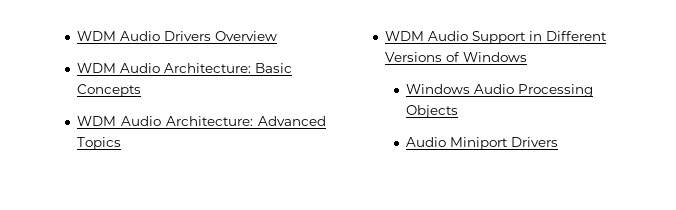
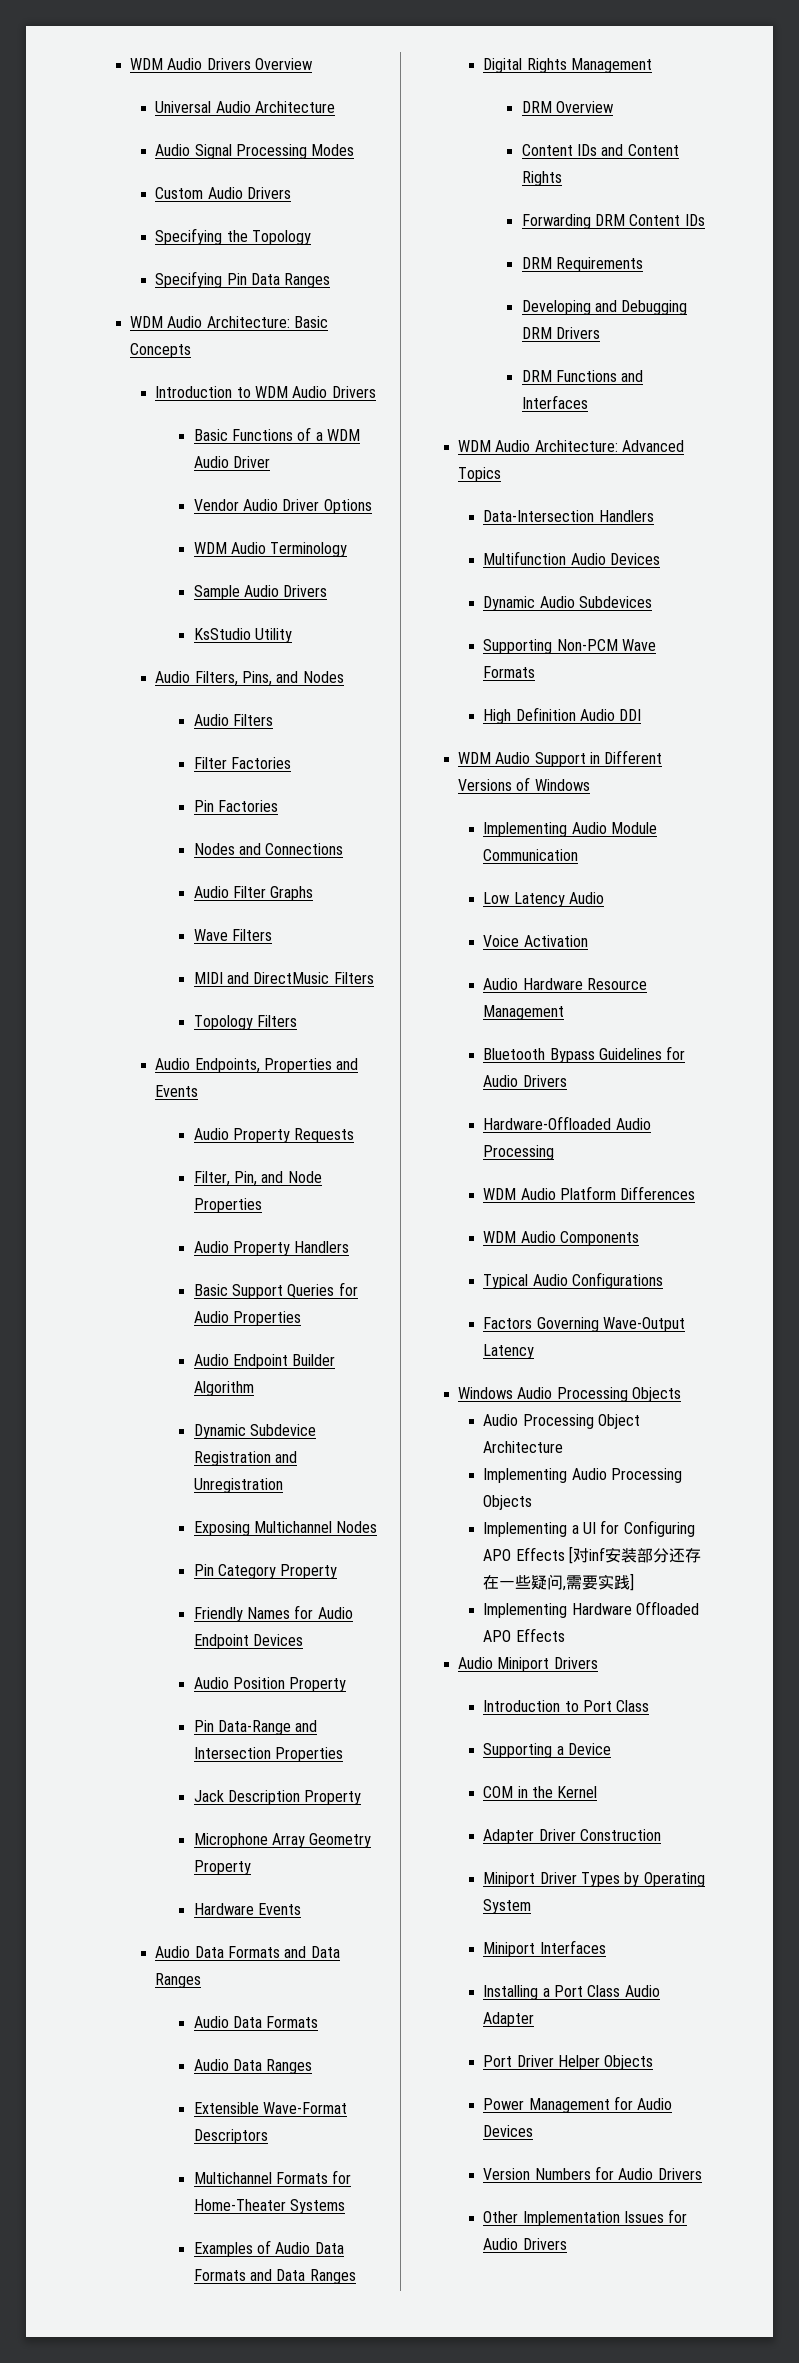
(278, 36) none -> [155,101,336,113] [155,144,355,159] [155,187,292,199] [155,228,312,245] [155,271,331,288] // Universal Audio Architecture // Audio Signal Processing Modes // Custom Audio Drivers // Specifying the Topology // Specifying Pin Data Ranges
(142, 90) none -> [155,386,376,398] [193,427,360,441] [193,456,271,468] [193,499,372,514] [193,542,348,557] [193,585,328,600] [193,628,293,643] [155,671,344,686] [193,714,274,726] [193,757,292,769] [193,800,279,812] [193,843,344,855] [193,886,314,901] [193,929,273,941] [193,972,374,984] [193,1015,298,1030] [155,1058,359,1073] [155,1085,199,1097] [193,1128,355,1143] [193,1171,322,1186] [193,1198,262,1213] [193,1241,350,1256] [193,1282,358,1299] [193,1311,302,1326] [193,1354,336,1369] [193,1381,254,1396] [193,1424,317,1439] [193,1451,298,1466] [193,1478,283,1493] [193,1521,378,1536] [193,1564,338,1579] [193,1605,353,1622] [193,1634,304,1649] [193,1677,347,1692] [193,1720,318,1735] [193,1747,344,1762] [193,1790,362,1805] [193,1833,372,1848] [193,1860,251,1875] [193,1903,302,1915] [155,1946,340,1958] [155,1973,202,1988] [193,2016,319,2028] [193,2059,313,2074] [193,2102,348,2114] [193,2129,268,2144] [193,2170,352,2184] [193,2199,346,2214] [193,2240,344,2257] [193,2269,356,2284] [483,58,653,73] [521,101,614,113] [521,144,679,156] [521,171,562,186] [521,214,705,229] [521,257,644,272] [521,300,688,315] [521,327,601,339] [521,370,644,382] [521,395,588,409] // Introduction to WDM Audio Drivers // Basic Functions of a WDM Audio Driver // Vendor Audio Driver Options // WDM Audio Terminology // Sample Audio Drivers // KsStudio Utility // Audio Filters, Pins, and Nodes // Audio Filters // Filter Factories // Pin Factories // Nodes and Connections // Audio Filter Graphs // Wave Filters // MIDI and DirectMusic Filters // Topology Filters // Audio Endpoints, Properties and Events // Audio Property Requests // Filter, Pin, and Node Properties // Audio Property Handlers // Basic Support Queries for Audio Properties // Audio Endpoint Builder Algorithm // Dynamic Subdevice Registration and Unregistration // Exposing Multichannel Nodes // Pin Category Property // Friendly Names for Audio Endpoint Devices // Audio Position Property // Pin Data-Range and Intersection Properties // Jack Description Property // Microphone Array Geometry Property // Hardware Events // Audio Data Formats and Data Ranges // Audio Data Formats // Audio Data Ranges // Extensible Wave-Format Descriptors // Multichannel Formats for Home-Theater Systems // Examples of Audio Data Formats and Data Ranges // Digital Rights Management // DRM Overview // Content IDs and Content Rights // Forwarding DRM Content IDs // DRM Requirements // Developing and Debugging DRM Drivers // DRM Functions and Interfaces
(122, 143) none -> [483,510,654,522] [483,551,661,565] [483,596,653,611] [483,639,657,654] [483,666,536,678] [483,707,642,724] // Data-Intersection Handlers // Multifunction Audio Devices // Dynamic Audio Subdevices // Supporting Non-PCM Wave Formats // High Definition Audio DDI
[406,84,594,97] [406,105,459,118] [406,137,509,150] Windows Audio Processing Objects // Audio Miniport -> [483,822,658,837] [483,849,579,861] [483,892,605,907] [483,935,588,947] [483,978,648,990] [483,1005,565,1020] [483,1046,686,1063] [483,1075,567,1087] [483,1116,651,1130] [483,1145,555,1160] [483,1186,696,1200] [483,1231,640,1246] [483,1272,664,1289] [483,1317,686,1332] [483,1344,535,1359] [458,1387,681,1402] [483,1414,641,1429] [483,1441,564,1453] [483,1468,683,1483] [483,1495,533,1510] [483,1520,695,1537] [483,1546,702,1564] [483,1573,635,1591] [483,1601,700,1618] [483,1628,565,1642] [458,1657,598,1672] [483,1700,650,1712] [483,1743,612,1758] [483,1786,598,1798] [483,1829,662,1844] [483,1872,705,1887] [483,1899,532,1914] [483,1940,606,1957] [483,1985,660,2000] [483,2012,535,2027] [483,2055,654,2070] [483,2096,673,2113] [483,2125,534,2137] [483,2166,702,2180] [483,2209,688,2226] [483,2238,519,2250] Implementing Audio Module Communication // Low Latency Audio // Voice Activation // Audio Hardware Resource Management // Bluetooth Bypass Guidelines for Audio Drivers // Hardware-Offloaded Audio Processing // WDM Audio Platform Differences // WDM Audio Components // Typical Audio Configurations // Factors Governing Wave-Output Latency // Windows Audio Processing Objects // Audio Processing Object Architecture // Implementing Audio Processing Objects // Implementing a UI for Configuring APO Effects [对inf安装部分还存在一些疑问,需要实践] // Implementing Hardware Offloaded APO Effects // Audio Miniport Drivers // Introduction to Port Class // Supporting a Device // COM in the Kernel // Adapter Driver Construction // Miniport Driver Types by Operating System // Miniport Interfaces // Installing a Port Class Audio Adapter // Port Driver Helper Objects // Power Management for Audio Devices // Version Numbers for Audio Drivers // Other Implementation Issues for Audio

